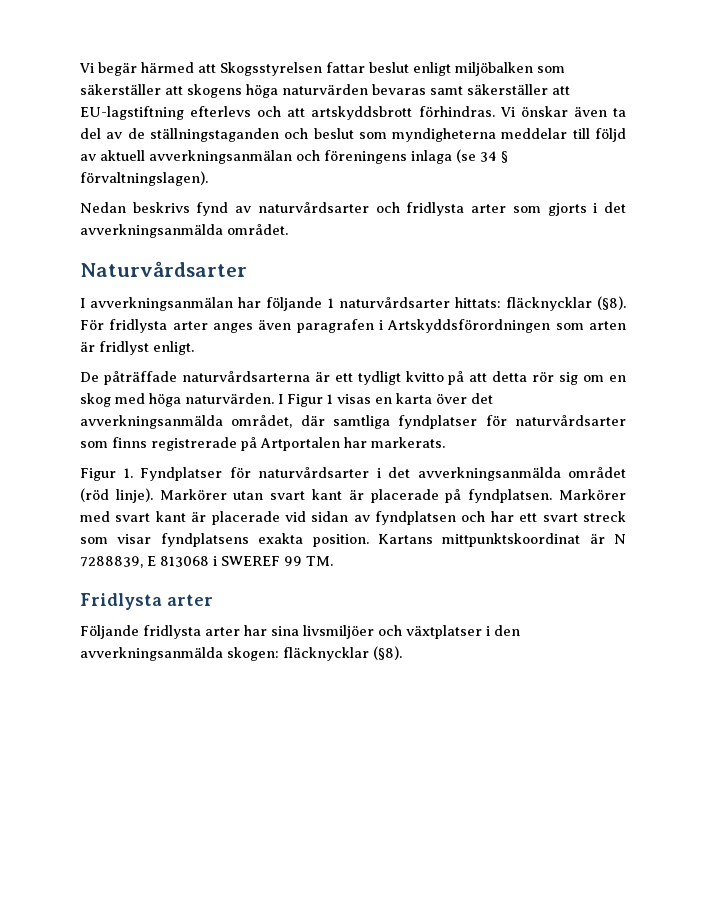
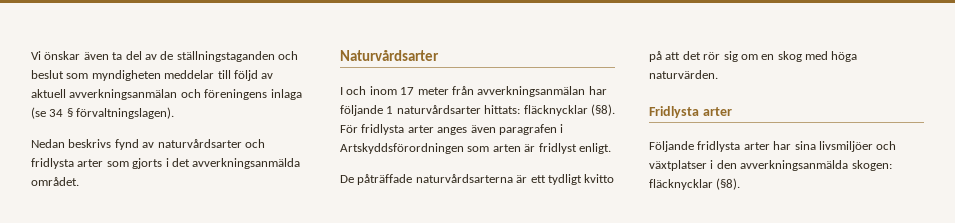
[79,62,565,76] [80,84,570,98] [80,106,515,120] Vi begär härmed att Skogsstyrelsen fattar beslut enligt miljöbalken som säkerställer att skogens höga naturvärden bevaras samt säkerställer att EU-lagstiftning efterlevs och att artskyddsbrott förhindras. Vi -> [31,51,41,60] Vi
[392,128,497,142] myndigheterna -> [91,70,161,81] myndigheten
(85, 303) none -> [346,86,474,95] och inom 17 meter från
[492,371,528,382] detta -> [682,51,701,60] det
[278,393,493,407] [80,415,626,429] [80,437,445,451] [80,467,626,481] [80,488,626,503] [80,511,626,525] [80,533,626,547] [80,556,333,568] I Figur 1 visas en karta över det avverkningsanmälda området, där samtliga fyndplatser för naturvårdsarter som finns registrerade på Artportalen har markerats. // Figur 1. Fyndplatser för naturvårdsarter i det avverkningsanmälda området (röd linje). Markörer utan svart kant är placerade på fyndplatsen. Markörer med svart kant är placerade vid sidan av fyndplatsen och har ett svart streck som visar fyndplatsens exakta position. Kartans mittpunktskoordinat är N 7288839, E 813068 i SWEREF 99 TM. -> (718, 74) none

